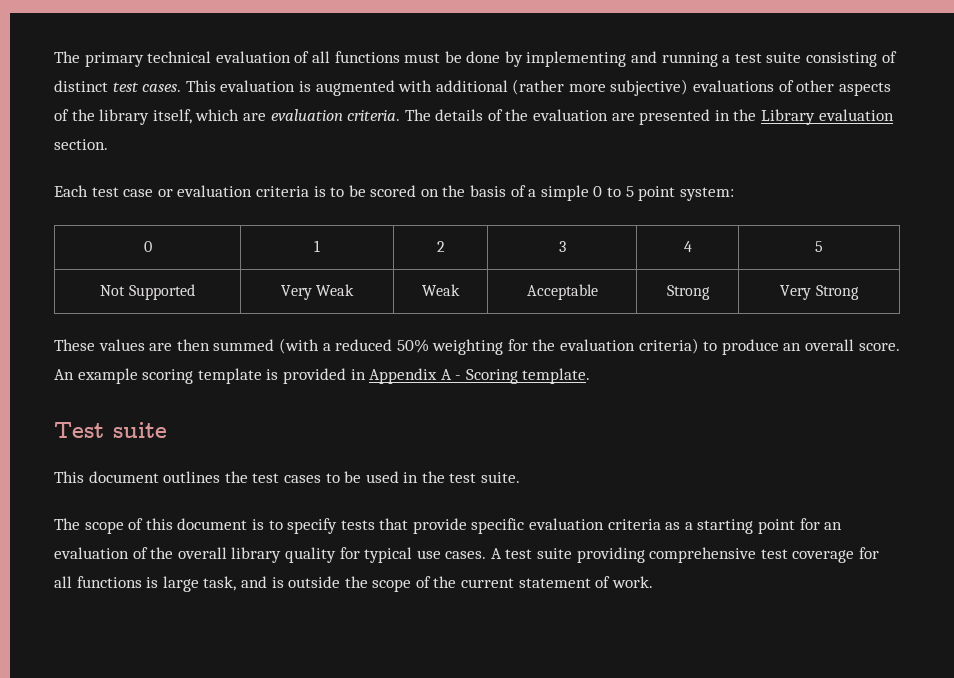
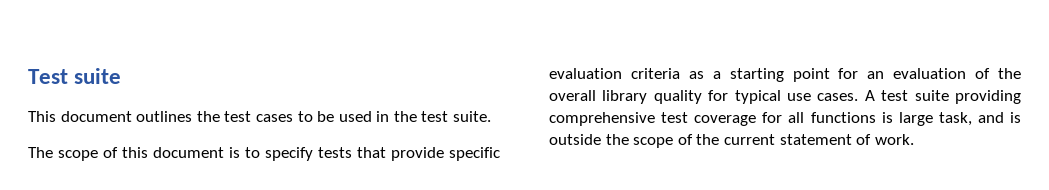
[54,51,897,67] [54,79,891,96] [54,109,894,125] [54,139,108,150] [54,185,734,201] [143,241,152,252] [314,240,320,252] [436,241,445,252] [558,241,566,252] [683,241,692,252] [815,241,823,252] [100,284,195,300] [280,284,355,300] [422,284,460,296] [526,284,598,300] [666,285,710,300] [780,285,859,300] [54,338,900,355] [54,368,591,384] The primary technical evaluation of all functions must be done by implementing and running a test suite consisting of distinct test cases. This evaluation is augmented with additional (rather more subjective) evaluations of other aspects of the library itself, which are evaluation criteria. The details of the evaluation are presented in the Library evaluation section. // Each test case or evaluation criteria is to be scored on the basis of a simple 0 to 5 point system: // 0 | 1 | 2 | 3 | 4 | 5 // Not Supported | Very Weak | Weak | Acceptable | Strong | Very Strong // These values are then summed (with a reduced 50% weighting for the evaluation criteria) to produce an overall score. An example scoring template is provided in Appendix A - Scoring template. // -> (28, 76) none

